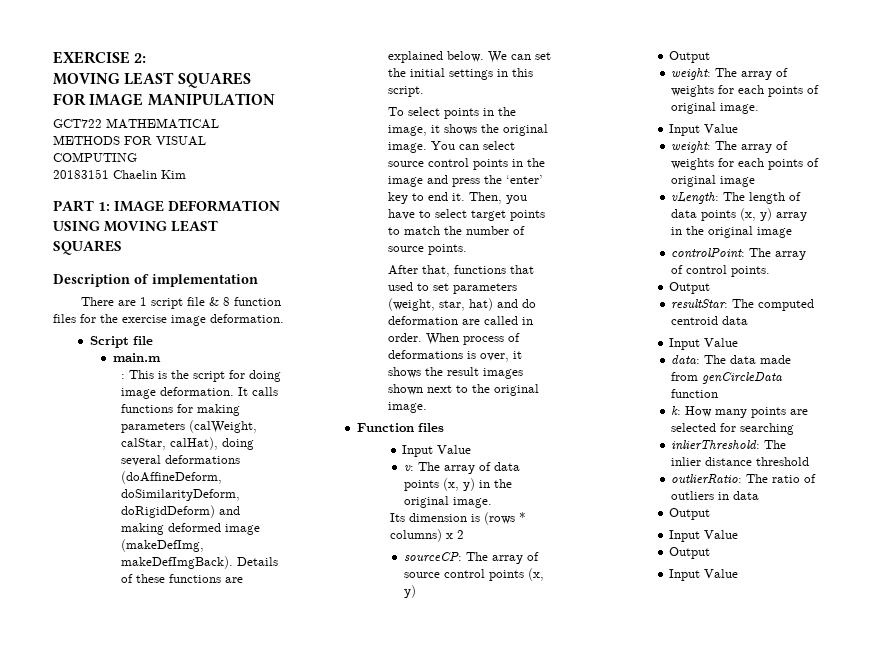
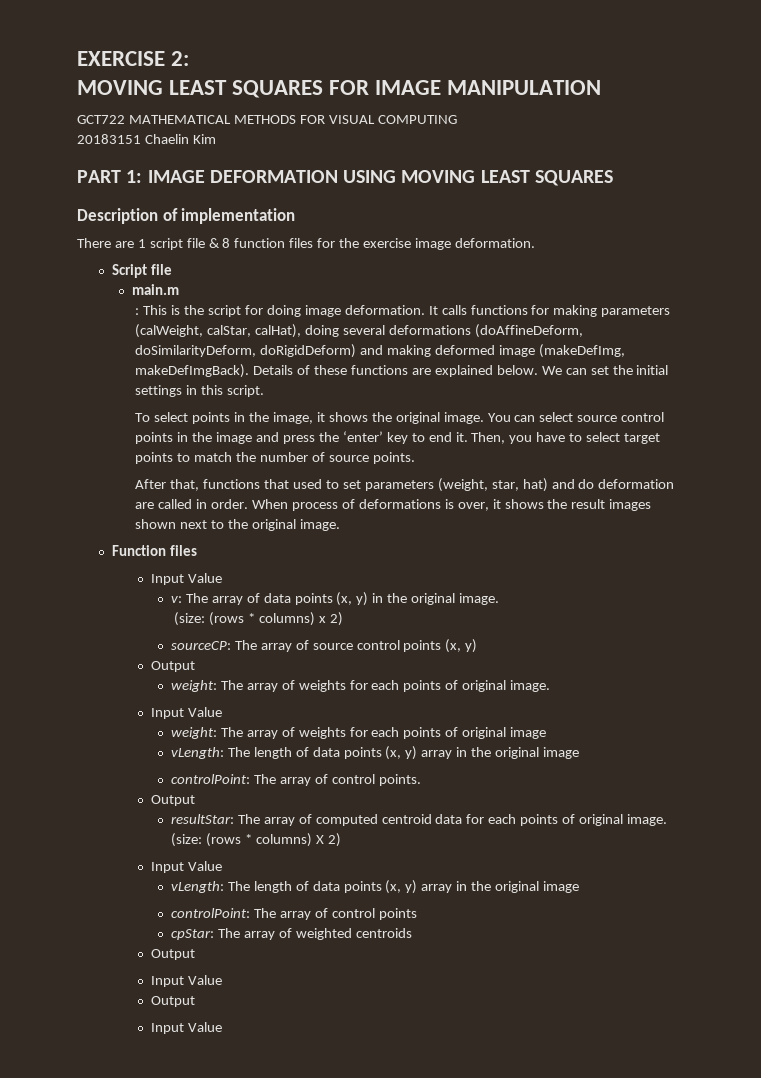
[389,513,480,522] Its dimension is -> [174,612,206,626] (size:
[456,530,464,539] 2 -> [330,612,344,626] 2)
(755, 303) none -> [263,814,312,826] array of
[669,338,739,350] [671,355,792,364] [671,372,783,384] [671,389,719,398] [671,406,809,418] [671,423,795,435] [671,440,787,450] [671,457,810,466] [671,474,817,484] [671,491,760,500] // Input Value // data: The data made from genCircleData function // k: How many points are selected for searching // inlierThreshold: The inlier distance threshold // outlierRatio: The ratio of outliers in data -> [466,814,667,826] [170,833,341,847] [151,861,223,873] [170,880,579,894] [170,908,417,920] [170,928,412,940] for each points of original image. (size: (rows * columns) X 2) // Input Value // vLength: The length of data points (x, y) array in the original image // controlPoint: The array of control points // cpStar: The array of weighted centroids

